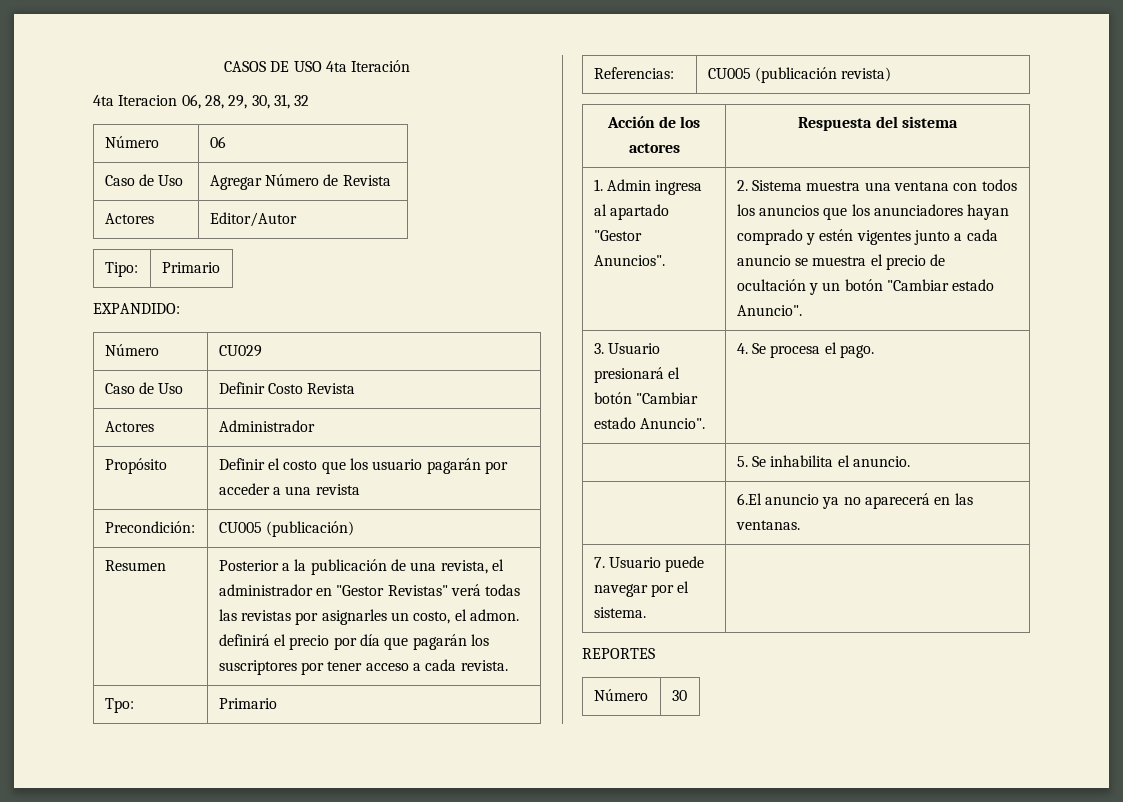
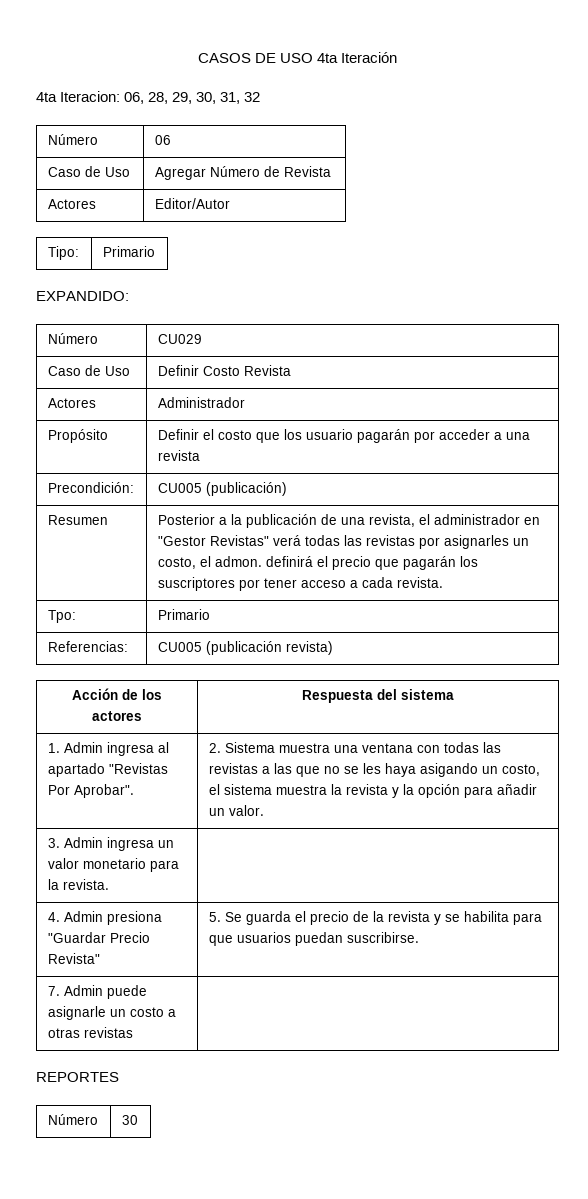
[118,95,178,106] Iteracion -> [60,91,121,102] Iteracion:
[333,634,380,650] por día -> (371, 563) none
[593,230,642,241] [593,255,665,266] "Gestor Anuncios". -> [108,763,168,774] [47,784,134,798] "Revistas Por Aprobar".
[981,179,1017,191] [736,204,1010,220] [736,229,998,245] [736,254,946,270] [736,279,995,295] [736,305,802,316] [593,343,661,354] [593,367,681,383] [593,392,699,404] [593,417,706,429] [736,342,874,358] [736,455,910,467] [736,493,973,509] [735,520,800,530] [593,556,705,572] [593,581,690,597] [593,607,646,618] todos los anuncios que los anunciadores hayan comprado y estén vigentes junto a cada anuncio se muestra el precio de ocultación y un botón "Cambiar estado Anuncio". // 3. Usuario presionará el botón "Cambiar estado Anuncio". | 4. Se procesa el pago. // | 5. Se inhabilita el anuncio. // | 6.El anuncio ya no aparecerá en las ventanas. // 7. Usuario puede navegar por el sistema. -> [443,742,501,753] [208,763,540,777] [208,784,537,798] [208,805,264,816] [47,837,174,851] [47,858,179,872] [47,879,109,890] [47,911,162,925] [47,932,150,943] [47,953,100,964] [208,911,542,925] [208,932,419,946] [47,985,147,999] [47,1006,176,1020] [47,1027,133,1038] todas las revistas a las que no se les haya asigando un costo, el sistema muestra la revista y la opción para añadir un valor. // 3. Admin ingresa un valor monetario para la revista. | // 4. Admin presiona "Guardar Precio Revista" | 5. Se guarda el precio de la revista y se habilita para que usuarios puedan suscribirse. // 7. Admin puede asignarle un costo a otras revistas

